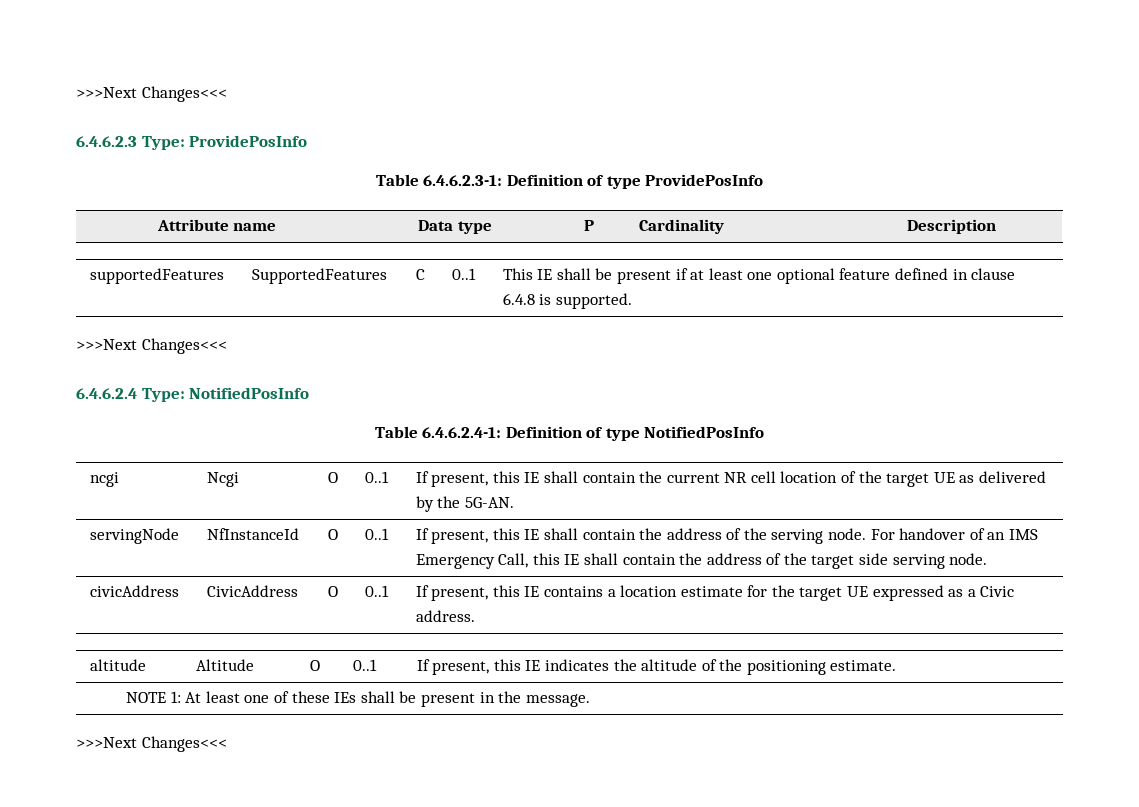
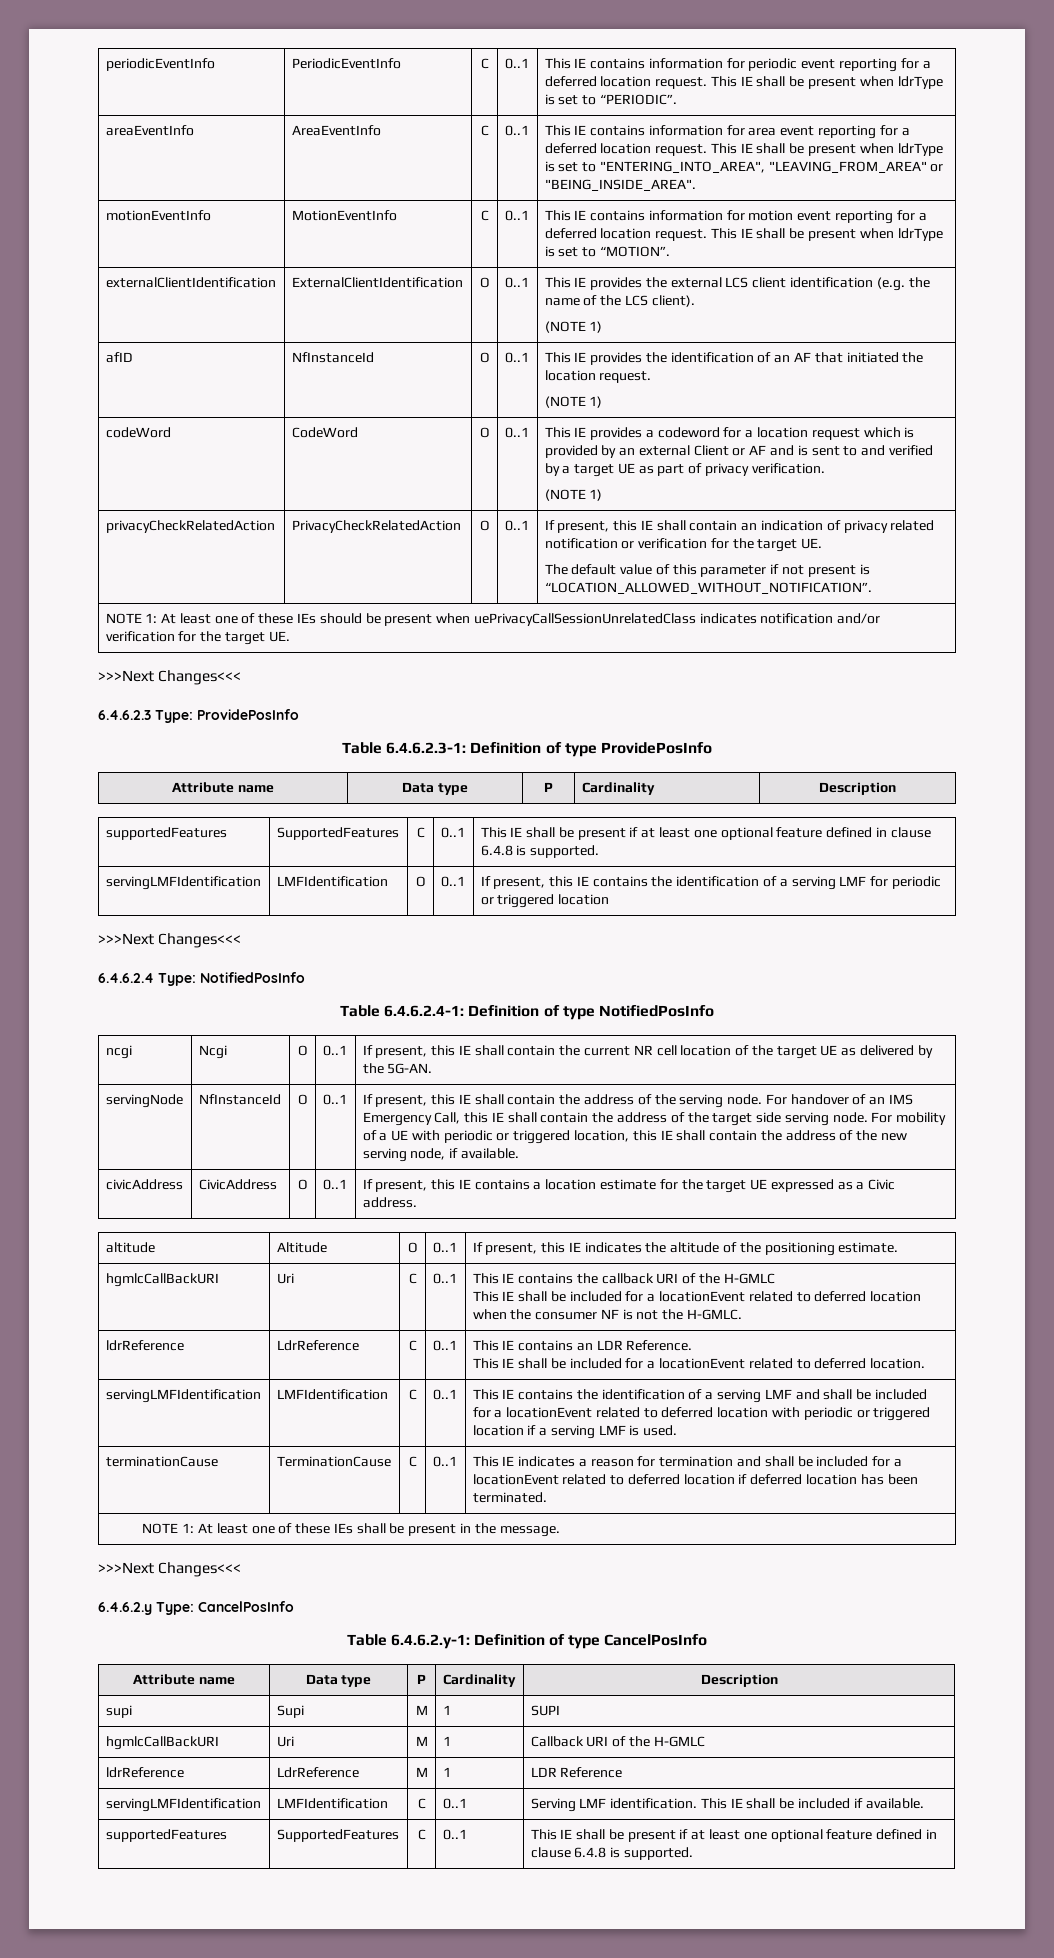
(76, 92) none -> [105,58,215,71] [291,58,401,69] [480,58,489,69] [504,58,529,69] [544,58,931,72] [544,76,943,89] [544,94,677,105] [105,125,194,136] [291,125,381,136] [480,125,489,136] [504,125,529,136] [544,125,910,139] [544,143,943,156] [544,161,944,173] [544,179,696,191] [105,210,211,221] [291,210,397,221] [480,210,489,221] [504,210,529,221] [544,210,927,224] [544,228,943,241] [544,246,670,257] [105,277,276,288] [291,277,463,288] [479,277,490,288] [504,277,529,288] [544,277,930,291] [544,295,695,307] [544,321,603,333] [105,352,133,363] [291,352,374,363] [479,352,490,363] [504,352,529,363] [544,352,924,365] [544,370,652,383] [544,396,603,408] [105,427,171,438] [291,427,358,438] [479,427,490,438] [504,427,529,438] [544,427,915,440] [544,445,933,458] [544,463,825,477] [544,489,603,501] [105,520,275,533] [291,520,461,533] [479,520,490,531] [504,520,529,531] [544,520,935,533] [544,538,823,552] [544,564,870,577] [544,582,872,594] [105,613,881,626] [105,631,290,645] periodicEventInfo | PeriodicEventInfo | C | 0..1 | This IE contains information for periodic event reporting for a deferred location request. This IE shall be present when ldrType is set to “PERIODIC”. // areaEventInfo | AreaEventInfo | C | 0..1 | This IE contains information for area event reporting for a deferred location request. This IE shall be present when ldrType is set to "ENTERING_INTO_AREA", "LEAVING_FROM_AREA" or "BEING_INSIDE_AREA". // motionEventInfo | MotionEventInfo | C | 0..1 | This IE contains information for motion event reporting for a deferred location request. This IE shall be present when ldrType is set to “MOTION”. // externalClientIdentification | ExternalClientIdentification | O | 0..1 | This IE provides the external LCS client identification (e.g. the name of the LCS client). // (NOTE 1) // afID | NfInstanceId | O | 0..1 | This IE provides the identification of an AF that initiated the location request. // (NOTE 1) // codeWord | CodeWord | O | 0..1 | This IE provides a codeword for a location request which is provided by an external Client or AF and is sent to and verified by a target UE as part of privacy verification. // (NOTE 1) // privacyCheckRelatedAction | PrivacyCheckRelatedAction | O | 0..1 | If present, this IE shall contain an indication of privacy related notification or verification for the target UE. // The default value of this parameter if not present is “LOCATION_ALLOWED_WITHOUT_NOTIFICATION”. // NOTE 1: At least one of these IEs should be present when uePrivacyCallSessionUnrelatedClass indicates notification and/or verification for the target UE. //
(632, 301) none -> [105,876,261,890] [276,876,388,887] [415,876,426,887] [440,876,465,887] [480,876,941,890] [480,894,610,908] // servingLMFIdentification | LMFIdentification | O | 0..1 | If present, this IE contains the identification of a serving LMF for periodic or triggered location
(988, 559) none -> [871,1112,947,1125] [362,1130,907,1144] [362,1148,519,1162] For mobility of a UE with periodic or triggered location, this IE shall contain the address of the new serving node, if available.
(897, 665) none -> [105,1273,219,1287] [276,1273,294,1284] [408,1273,417,1284] [432,1273,457,1284] [472,1273,775,1284] [472,1291,922,1302] [472,1309,742,1320] [105,1340,184,1351] [276,1340,359,1351] [408,1340,417,1351] [432,1340,457,1351] [472,1340,693,1351] [472,1358,926,1369] [105,1389,261,1403] [276,1389,388,1400] [408,1389,417,1400] [432,1389,457,1400] [472,1389,927,1403] [472,1407,931,1421] [472,1425,678,1439] [105,1456,218,1467] [276,1456,391,1467] [408,1456,417,1467] [432,1456,457,1467] [472,1456,902,1467] [472,1474,918,1485] [472,1492,547,1503] // hgmlcCallBackURI | Uri | C | 0..1 | This IE contains the callback URI of the H-GMLC // This IE shall be included for a locationEvent related to deferred location when the consumer NF is not the H-GMLC. // ldrReference | LdrReference | C | 0..1 | This IE contains an LDR Reference. // This IE shall be included for a locationEvent related to deferred location. // servingLMFIdentification | LMFIdentification | C | 0..1 | This IE contains the identification of a serving LMF and shall be included for a locationEvent related to deferred location with periodic or triggered location if a serving LMF is used. // terminationCause | TerminationCause | C | 0..1 | This IE indicates a reason for termination and shall be included for a locationEvent related to deferred location if deferred location has been terminated.
(227, 744) none -> [98,1601,294,1615] [346,1634,708,1649] [133,1674,235,1685] [305,1674,372,1687] [417,1674,426,1684] [442,1674,516,1687] [700,1674,778,1687] [105,1705,132,1718] [276,1705,304,1718] [415,1705,428,1715] [442,1705,451,1715] [530,1705,560,1716] [105,1736,219,1750] [276,1736,294,1747] [415,1736,428,1746] [442,1736,451,1746] [530,1736,705,1747] [105,1767,184,1778] [276,1767,359,1778] [415,1767,428,1777] [442,1767,451,1777] [530,1767,623,1778] [105,1798,261,1812] [276,1798,388,1809] [417,1798,426,1809] [442,1798,467,1809] [530,1798,924,1812] [105,1829,227,1842] [276,1829,399,1842] [417,1829,426,1840] [442,1829,467,1840] [530,1829,937,1842] [530,1847,693,1860] // 6.4.6.2.y Type: CancelPosInfo // Table 6.4.6.2.y-1: Definition of type CancelPosInfo // Attribute name | Data type | P | Cardinality | Description // supi | Supi | M | 1 | SUPI // hgmlcCallBackURI | Uri | M | 1 | Callback URI of the H-GMLC // ldrReference | LdrReference | M | 1 | LDR Reference // servingLMFIdentification | LMFIdentification | C | 0..1 | Serving LMF identification. This IE shall be included if available. // supportedFeatures | SupportedFeatures | C | 0..1 | This IE shall be present if at least one optional feature defined in clause 6.4.8 is supported.

